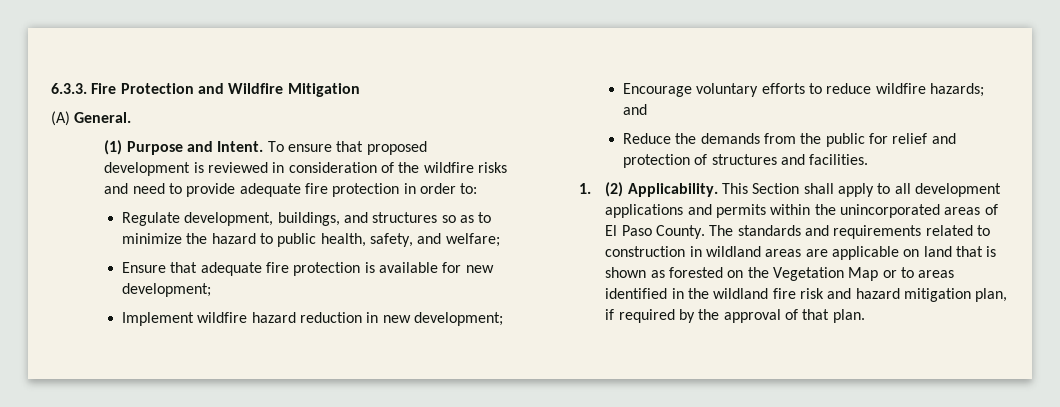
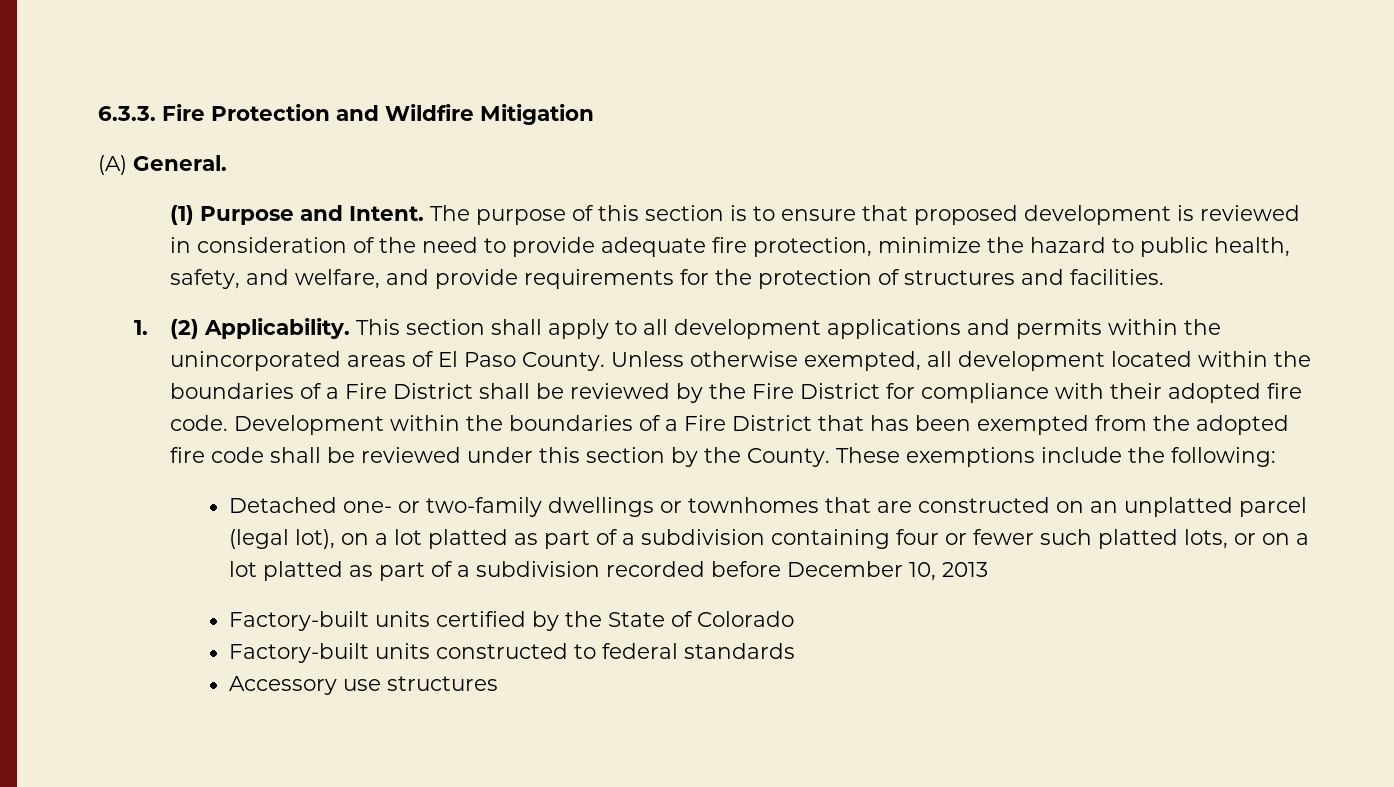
[267,141,284,152] To -> [429,205,775,225] The purpose of this section is to
[423,162,507,173] [104,183,129,194] wildfire risks and -> (416, 245) none
[332,183,478,197] [122,212,492,226] protection in order to: // Regulate development, buildings, and structures so as to -> [752,237,872,257] protection,
[445,233,500,247] [122,262,494,276] [122,283,212,297] [122,312,503,326] [623,83,984,97] [623,104,648,115] [623,133,956,147] welfare; // Ensure that adequate fire protection is available for new development; // Implement wildfire hazard reduction in new development; // Encourage voluntary efforts to reduce wildfire hazards; and // Reduce the demands from the public for relief and -> [294,269,752,289] welfare, and provide requirements for the
[752,183,800,194] Section -> [405,319,485,335] section
[709,225,990,239] [605,246,997,260] [605,267,955,281] [605,288,1008,302] [605,309,865,323] The standards and requirements related to construction in wildland areas are applicable on land that is shown as forested on the Vegetation Map or to areas identified in the wildland fire risk and hazard mitigation plan, if required by the approval of that plan. -> [610,351,1311,371] [169,383,1302,403] [169,415,1289,435] [169,447,1276,467] [229,497,1308,517] [229,529,1310,549] [229,561,989,581] [229,611,795,631] [229,643,796,663] [229,676,499,695] Unless otherwise exempted, all development located within the boundaries of a Fire District shall be reviewed by the Fire District for compliance with their adopted fire code. Development within the boundaries of a Fire District that has been exempted from the adopted fire code shall be reviewed under this section by the County. These exemptions include the following: // Detached one- or two-family dwellings or townhomes that are constructed on an unplatted parcel (legal lot), on a lot platted as part of a subdivision containing four or fewer such platted lots, or on a lot platted as part of a subdivision recorded before December 10, 2013 // Factory-built units certified by the State of Colorado // Factory-built units constructed to federal standards // Accessory use structures

